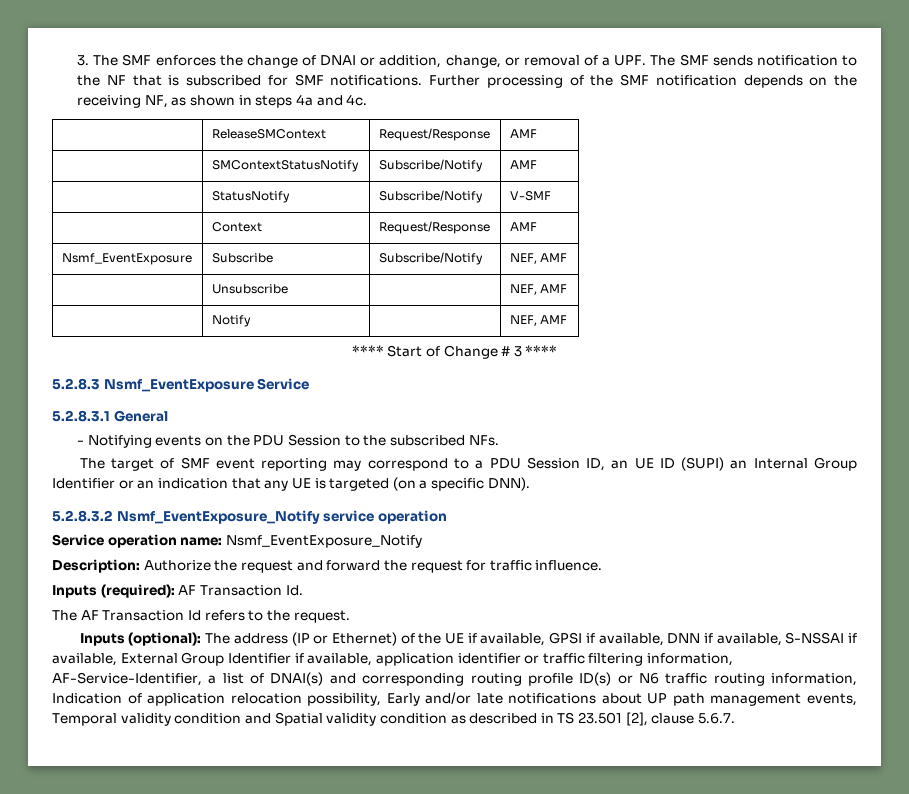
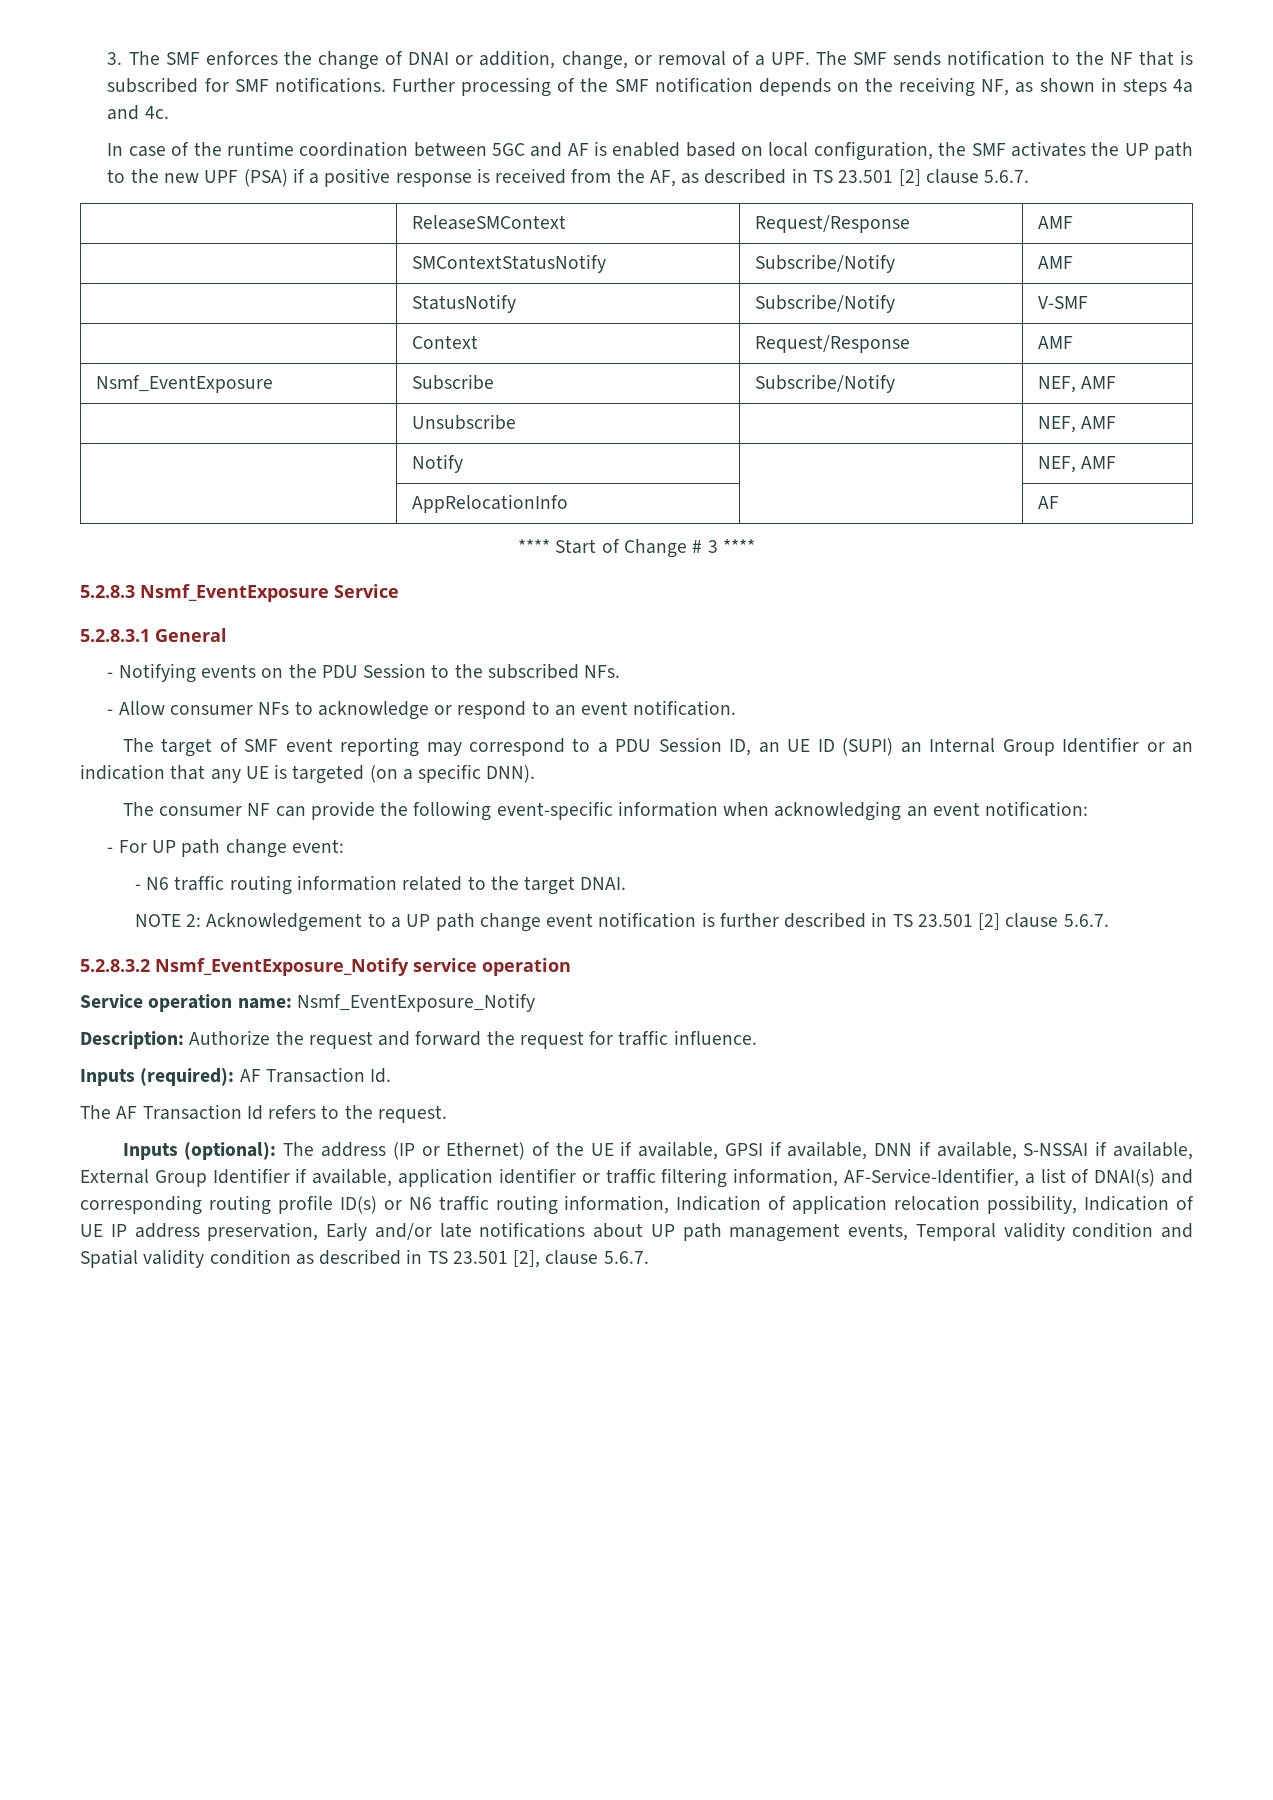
(368, 100) none -> [107,141,1193,161] [107,168,1030,187] // In case of the runtime coordination between 5GC and AF is enabled based on local configuration, the SMF activates the UP path to the new UPF (PSA) if a positive response is received from the AF, as described in TS 23.501 [2] clause 5.6.7.
(567, 319) none -> [411,494,568,513] [1037,496,1059,509] // | AppRelocationInfo | | AF
(499, 440) none -> [107,700,737,720] // - Allow consumer NFs to acknowledge or respond to an event notification.
(530, 484) none -> [122,801,1089,821] [107,839,344,858] [134,875,627,895] [134,912,1109,932] // The consumer NF can provide the following event-specific information when acknowledging an event notification: // - For UP path change event: // - N6 traffic routing information related to the target DNAI. // NOTE 2: Acknowledgement to a UP path change event notification is further described in TS 23.501 [2] clause 5.6.7.
(382, 699) none -> [1084,1195,1195,1211] [80,1222,319,1241] Indication of UE IP address preservation,

